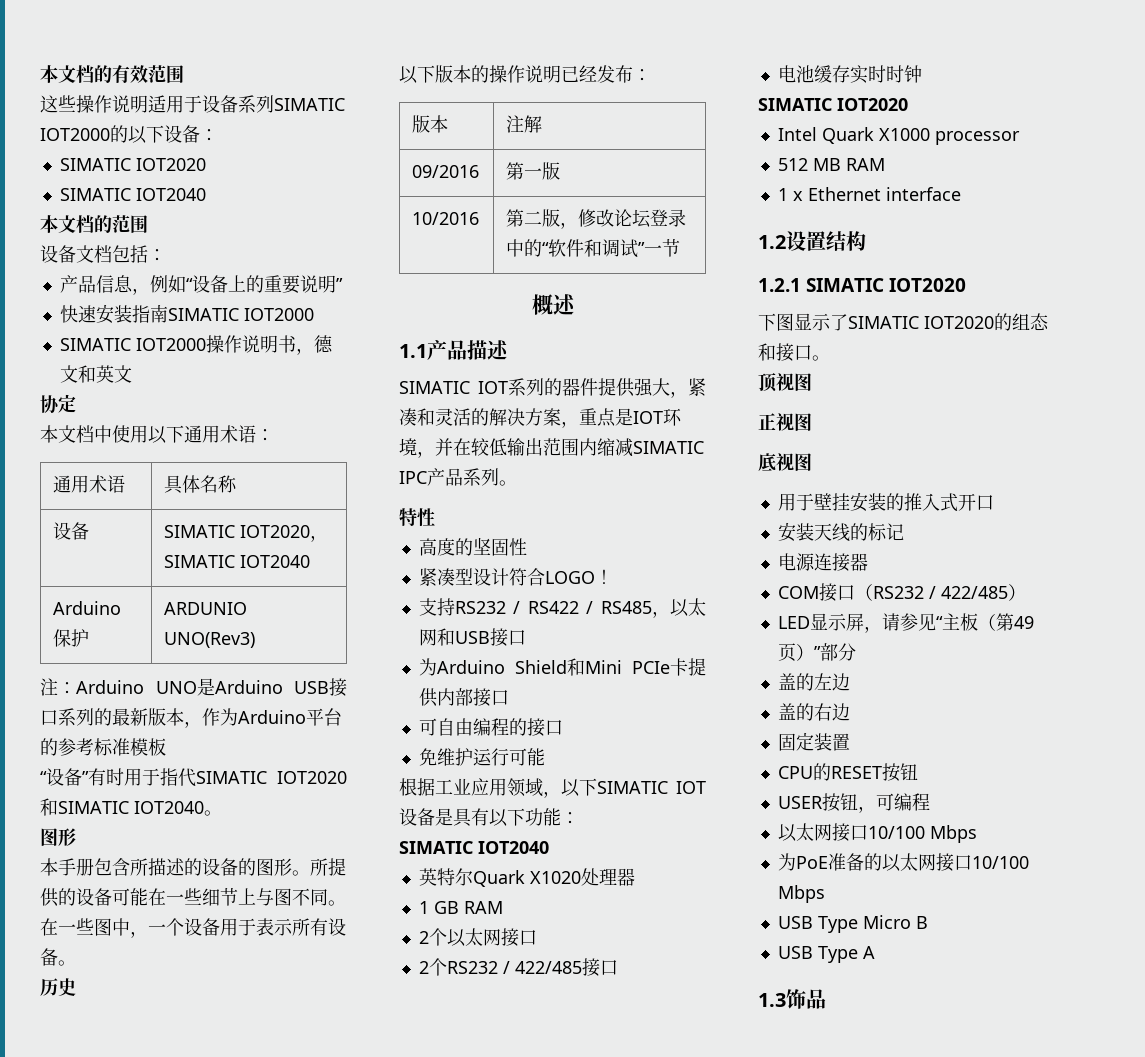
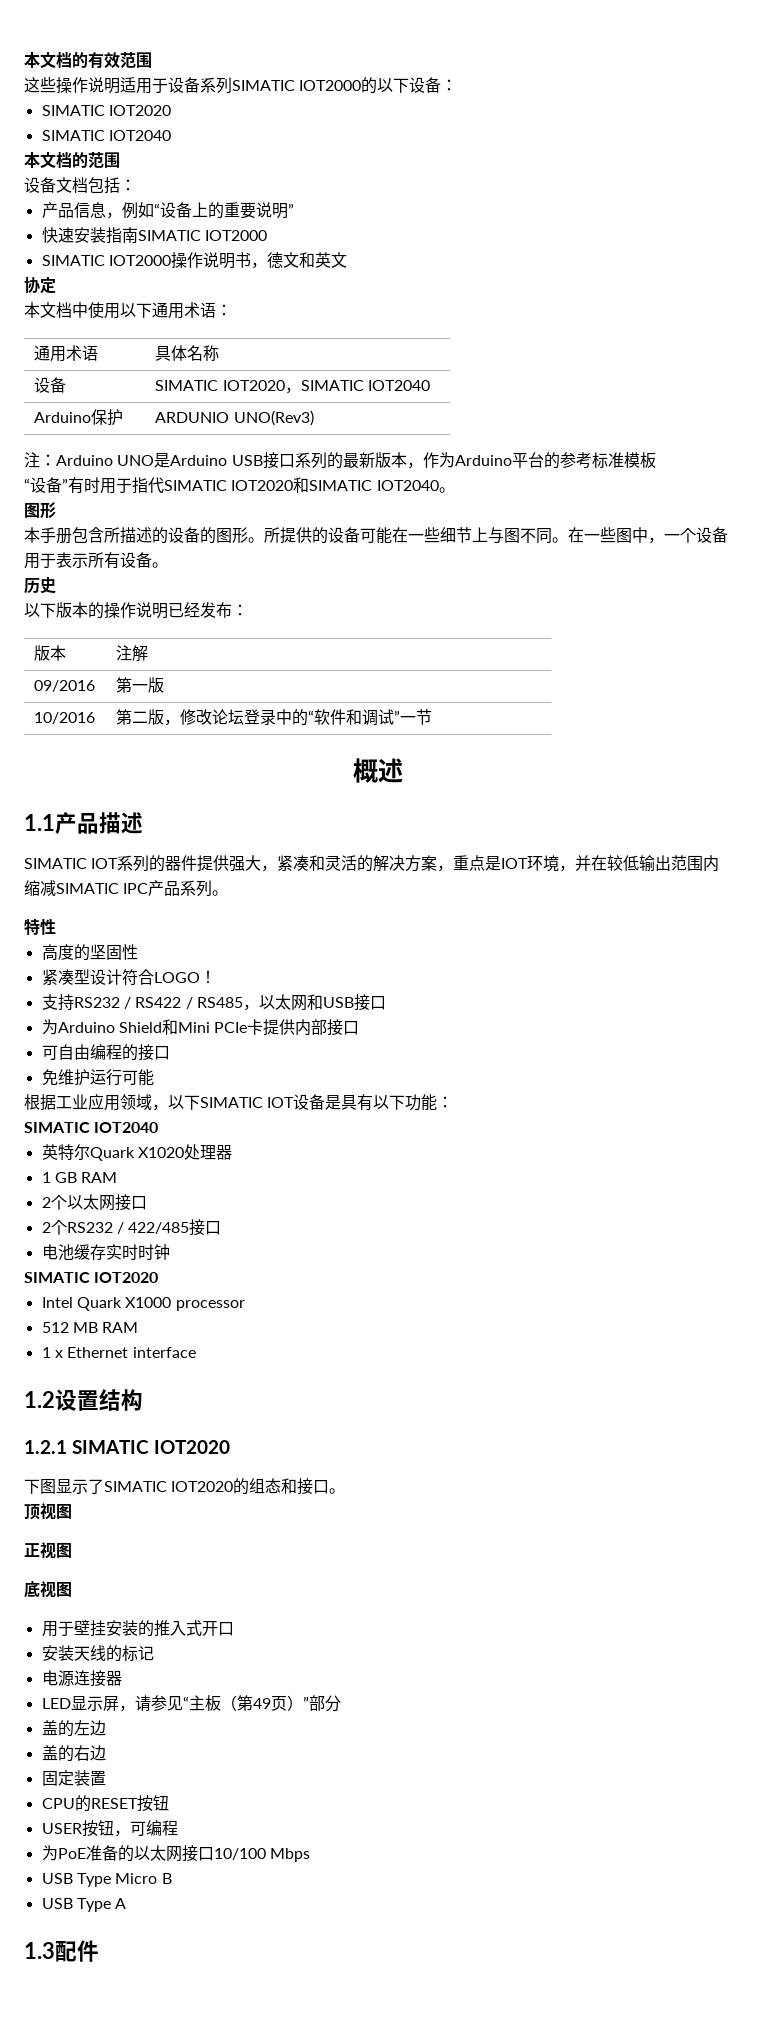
[777,583,1026,602] // COM接口（RS232 / 422/485） -> (122, 1678) none
[777,823,977,843] // 以太网接口10/100 Mbps -> (178, 1828) none
[786,989,826,1009] 饰品 -> [55,1940,99,1962] 配件

